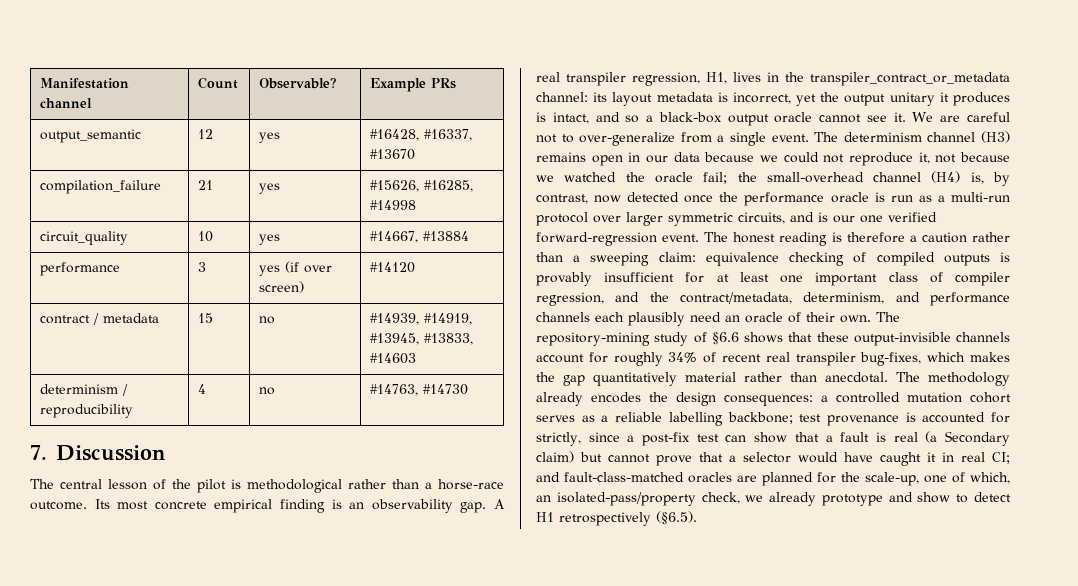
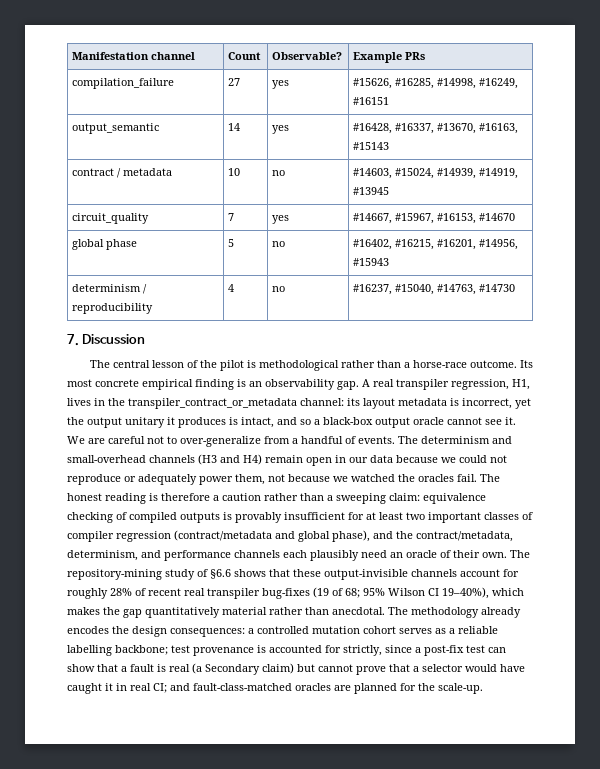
(457, 83) none -> [72,78,175,89] [228,78,241,86] [272,80,290,89] [353,78,519,89] [353,97,390,105] // compilation_failure | 27 | yes | #15626, #16285, #14998, #16249, #16151
[198,129,214,139] 12 -> [228,123,241,131] 14
[370,149,416,160] [40,180,162,194] [198,180,214,190] [259,183,281,194] [370,180,474,192] [370,200,417,210] [40,231,129,245] [198,231,214,242] [259,234,281,245] [370,231,470,243] [40,262,121,276] [198,262,207,272] [259,261,333,276] [259,281,305,293] [370,262,416,273] #13670 // compilation_failure | 21 | yes | #15626, #16285, #14998 // circuit_quality | 10 | yes | #14667, #13884 // performance | 3 | yes (if over screen) | #14120 -> [437,123,519,134] [353,142,390,150] #13670, #16163, #15143
[198,313,214,323] [259,316,276,324] [370,313,473,325] [370,333,474,345] [370,353,417,364] 15 | no | #14939, #14919, #13945, #13833, #14603 -> [228,168,241,176] [272,170,286,176] [353,168,519,179] [353,187,390,195] [72,213,150,224] [228,213,235,221] [272,215,290,224] [353,213,516,224] [72,239,138,250] [228,239,235,247] [272,241,286,247] [353,239,519,250] [353,258,390,266] 10 | no | #14603, #15024, #14939, #14919, #13945 // circuit_quality | 7 | yes | #14667, #15967, #16153, #14670 // global phase | 5 | no | #16402, #16215, #16201, #14956, #15943
(276, 391) none -> [353,284,435,295] #16237, #15040,
[730,131,1010,146] [536,152,586,162] single event. The determinism channel (H3) remains -> [301,436,512,444] [67,454,303,465] handful of events. The determinism and small-overhead channels (H3 and H4) remain
[918,152,930,164] it, -> [124,474,265,485] or adequately power them,
[654,171,1010,186] [536,192,1010,206] [536,212,937,226] [536,232,700,246] oracle fail; the small-overhead channel (H4) is, by contrast, now detected once the performance oracle is run as a multi-run protocol over larger symmetric circuits, and is our one verified forward-regression event. -> [418,474,477,482] oracles fail.
[780,272,1010,286] [536,292,604,306] one important class of compiler regression, -> [406,512,533,523] [67,530,370,542] two important classes of compiler regression (contract/metadata and global phase),
[668,352,698,363] 34% -> [110,588,132,596] 28%
[860,352,922,366] bug-fixes, -> [262,587,489,599] bug-fixes (19 of 68; 95% Wilson CI 19–40%),
[865,472,1010,486] [536,492,1011,506] [536,511,697,526] scale-up, one of which, an isolated-pass/property check, we already prototype and show to detect H1 retrospectively (§6.5). -> [438,683,483,694] scale-up.

